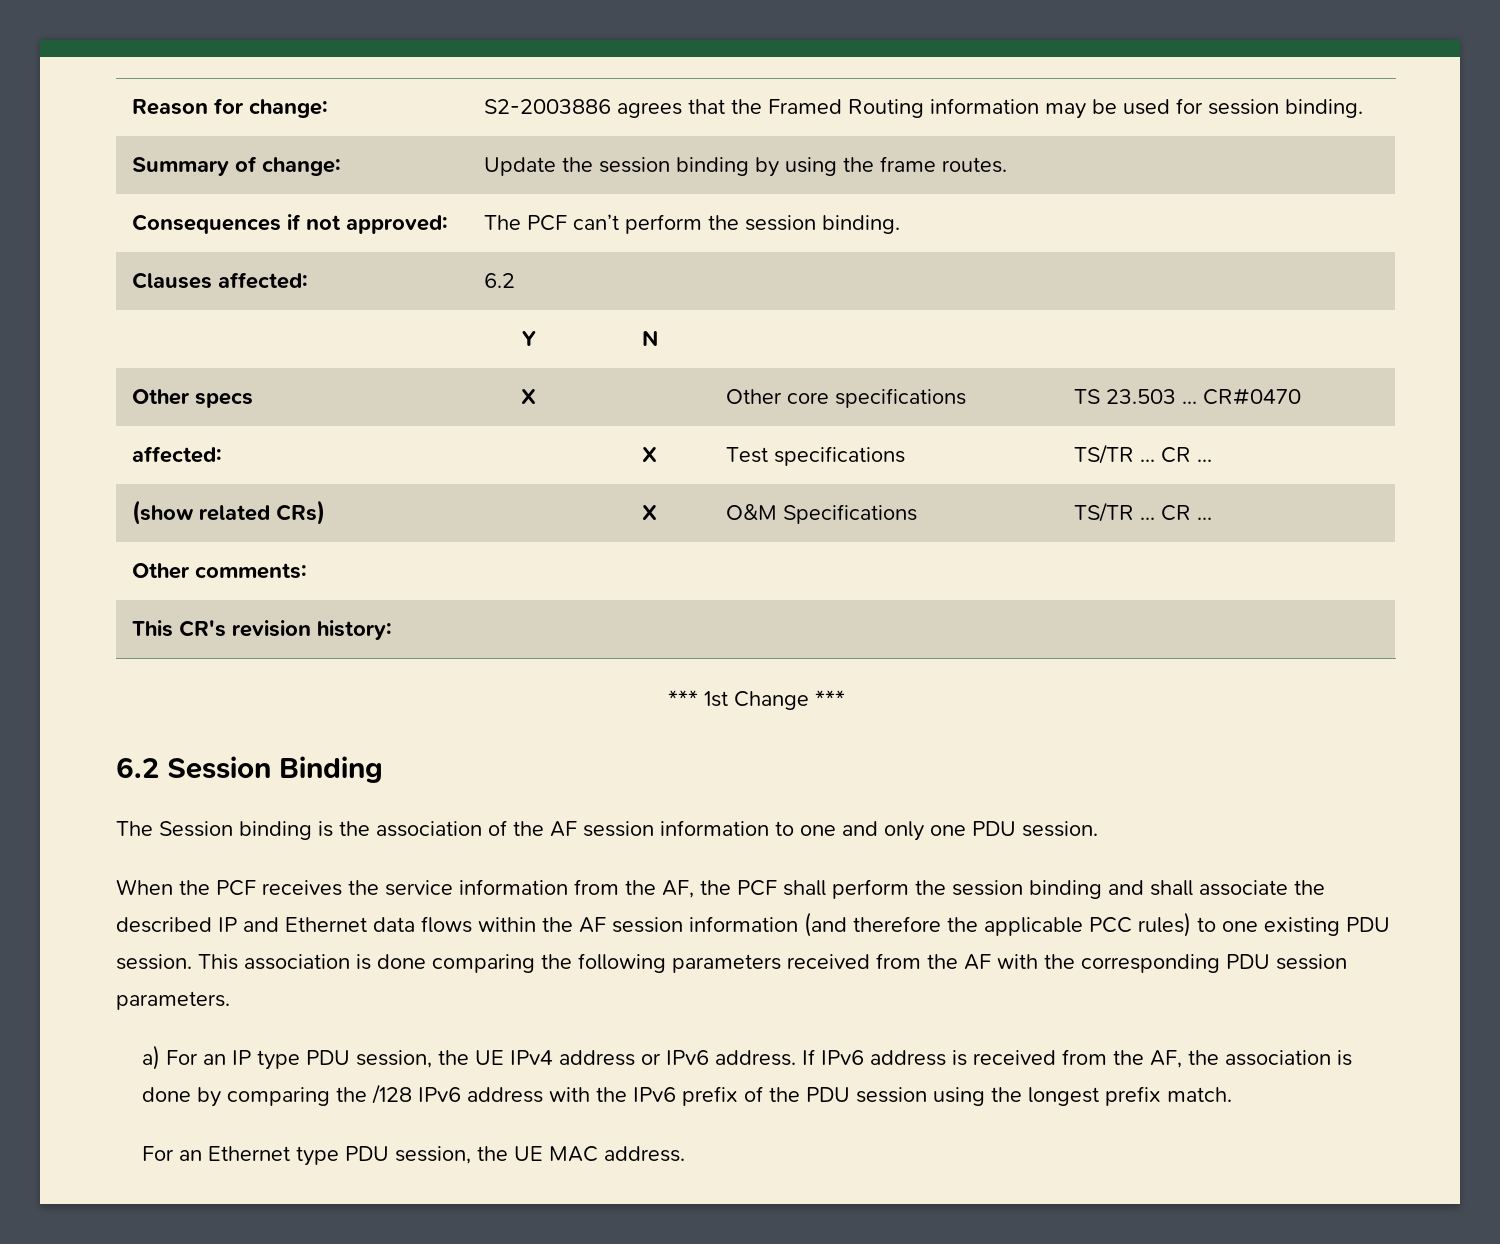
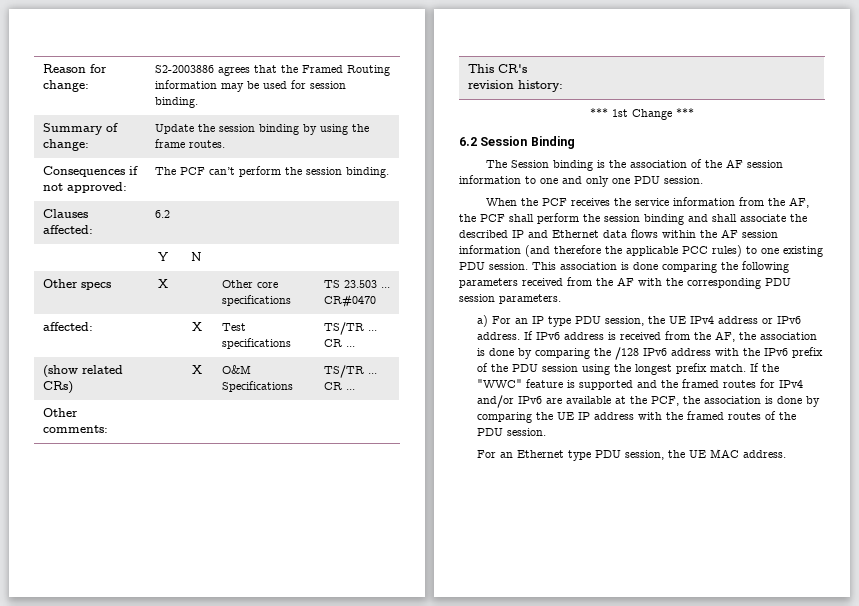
(1233, 1094) none -> [750,363,780,372] [477,379,804,390] [477,395,821,408] [477,411,797,423] [477,428,547,436] If the "WWC" feature is supported and the framed routes for IPv4 and/or IPv6 are available at the PCF, the association is done by comparing the UE IP address with the framed routes of the PDU session.

